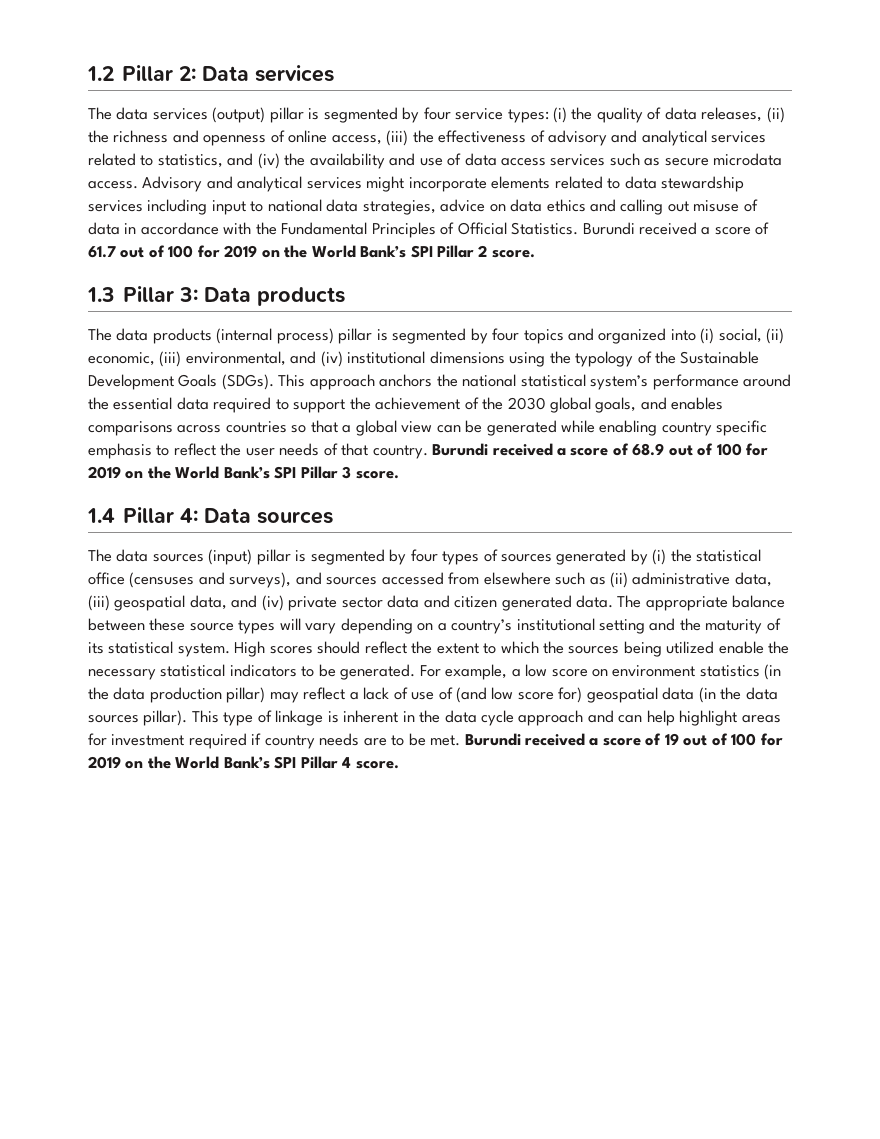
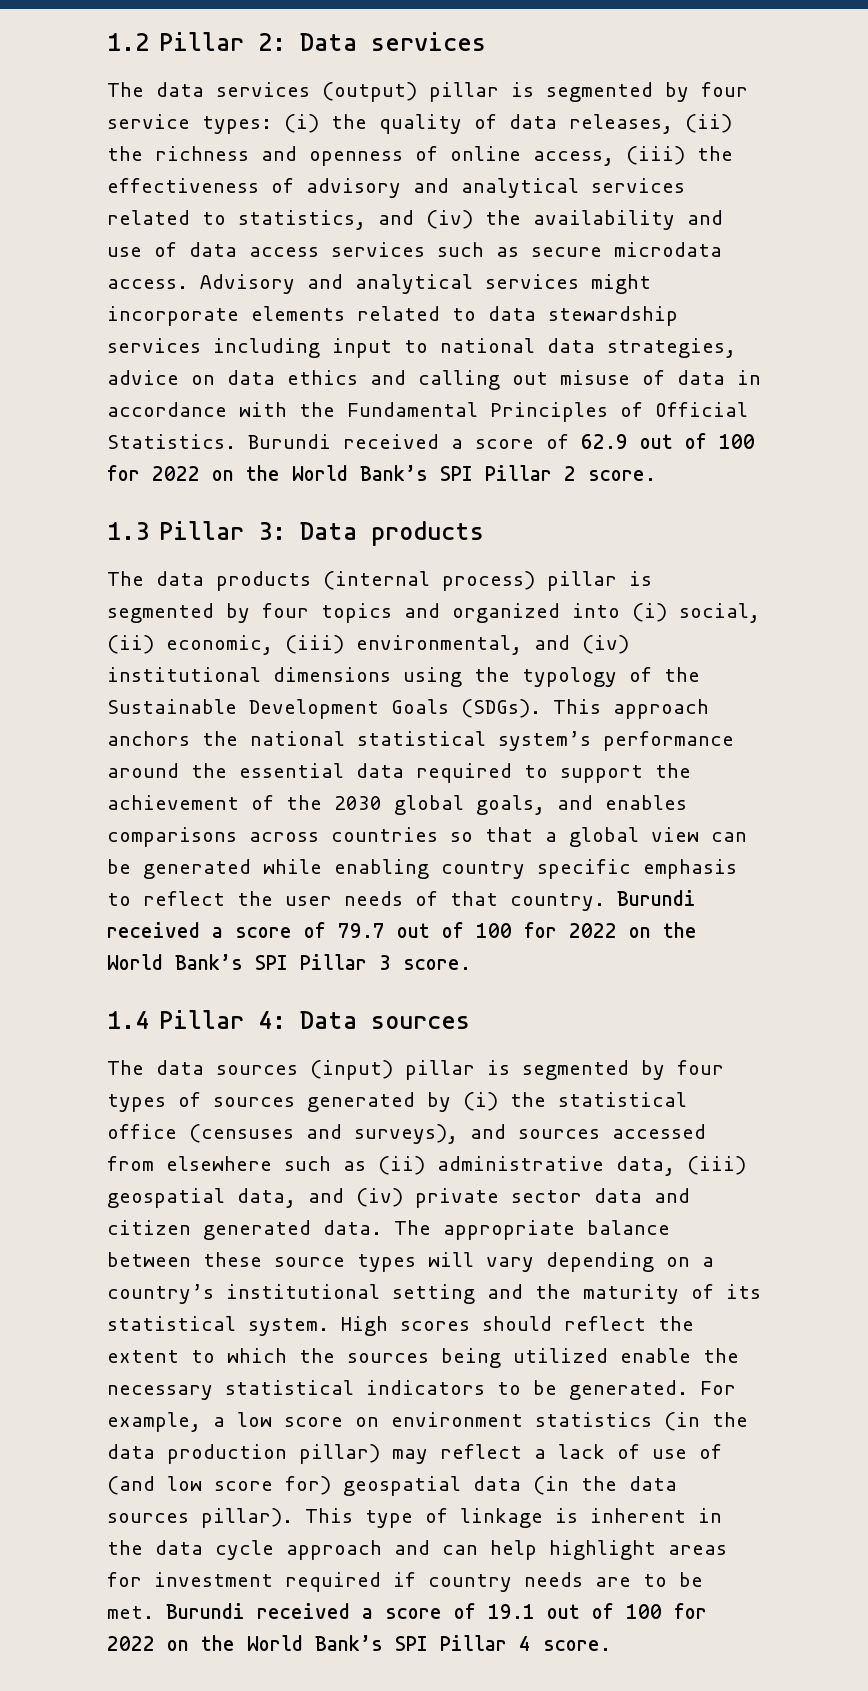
[88,245,258,258] 61.7 out of 100 for 2019 -> [581,433,755,449] [107,465,200,481] 62.9 out of 100 for 2022
[632,443,769,456] [88,466,121,479] 68.9 out of 100 for 2019 -> [338,922,617,938] 79.7 out of 100 for 2022
[664,733,783,746] [88,756,121,769] 19 out of 100 for 2019 -> [488,1603,707,1619] [107,1636,155,1651] 19.1 out of 100 for 2022

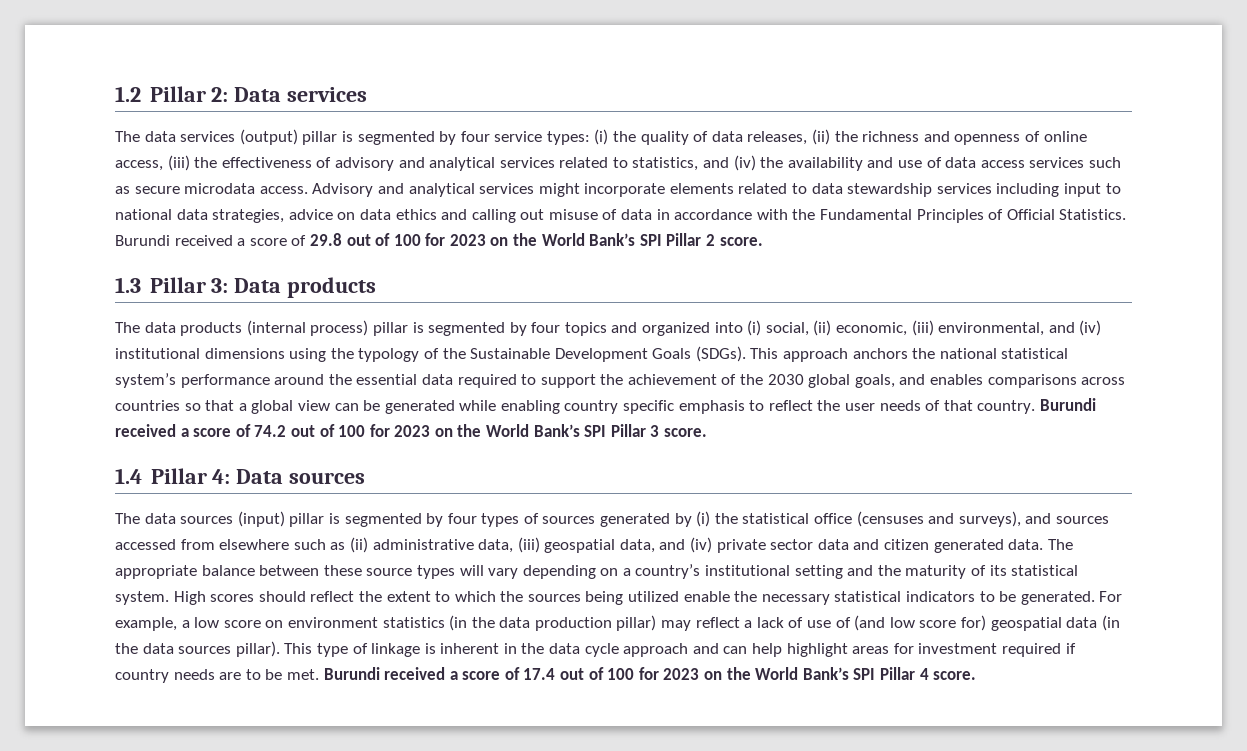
[581,433,755,449] [107,465,200,481] 62.9 out of 100 for 2022 -> [309,233,486,246] 29.8 out of 100 for 2023
[338,922,617,938] 79.7 out of 100 for 2022 -> [254,424,431,437] 74.2 out of 100 for 2023
[488,1603,707,1619] [107,1636,155,1651] 19.1 out of 100 for 2022 -> [523,667,700,680] 17.4 out of 100 for 2023

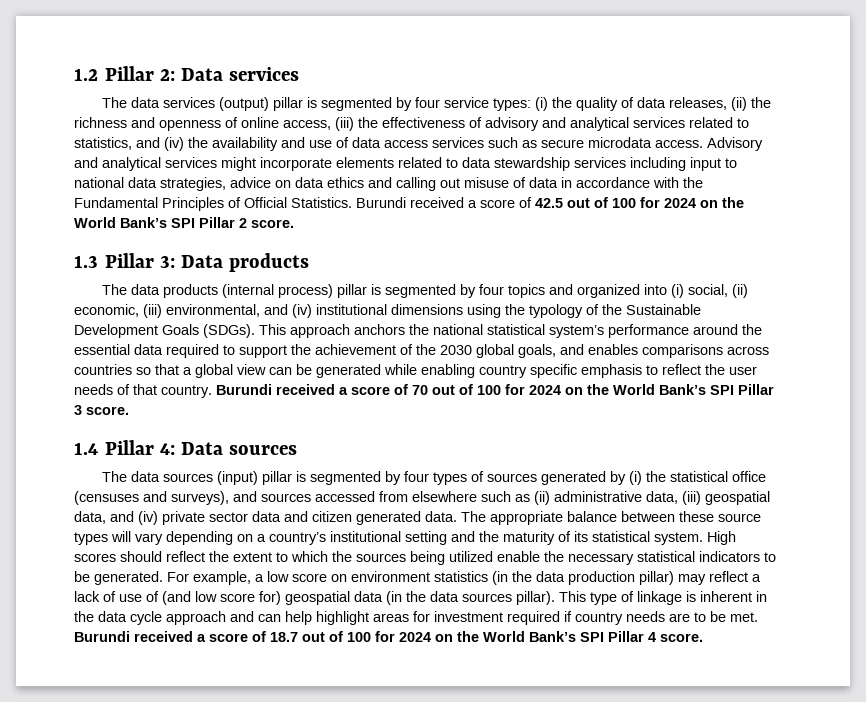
[309,233,486,246] 29.8 out of 100 for 2023 -> [535,197,696,208] 42.5 out of 100 for 2024
[254,424,431,437] 74.2 out of 100 for 2023 -> [412,384,561,395] 70 out of 100 for 2024
[523,667,700,680] 17.4 out of 100 for 2023 -> [270,631,431,642] 18.7 out of 100 for 2024

